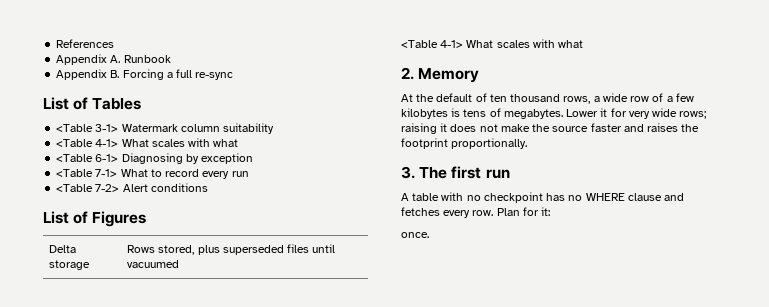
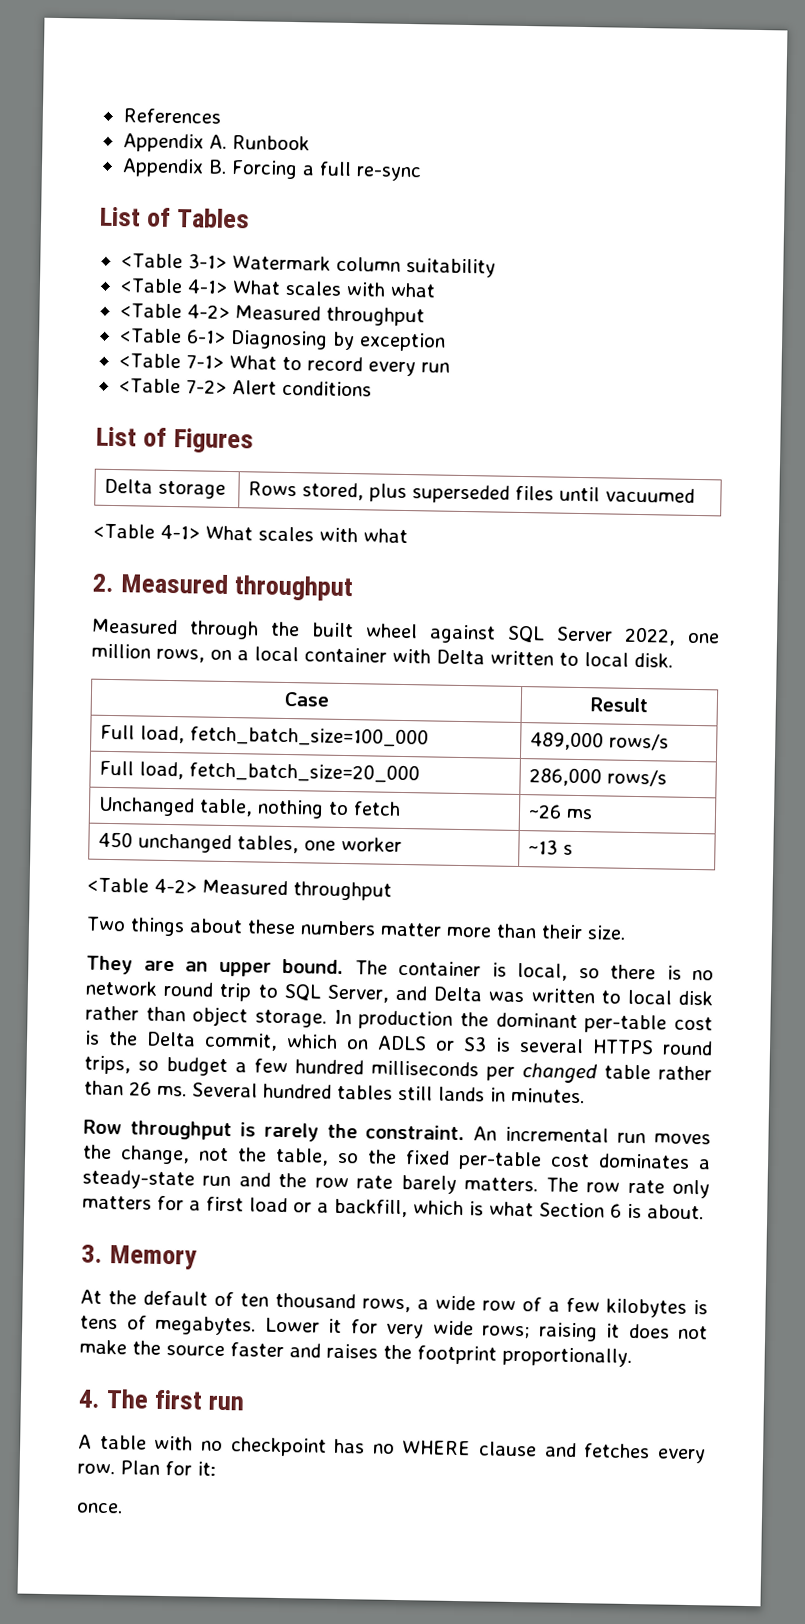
(239, 143) none -> [119,303,425,327] // <Table 4-2> Measured throughput
(414, 73) none -> [120,573,355,602] [92,618,720,646] [91,643,673,668] [283,691,330,707] [590,697,648,713] [99,724,429,748] [529,731,669,751] [98,760,420,784] [528,767,667,787] [97,796,401,819] [527,804,593,820] [97,831,402,854] [527,839,573,855] [87,877,392,901] [86,916,626,940] [86,955,714,981] [85,980,713,1006] [85,1005,713,1034] [84,1030,713,1056] [84,1055,712,1084] [84,1080,585,1104] [83,1119,712,1145] [83,1144,711,1171] [82,1169,710,1199] [82,1195,704,1220] [81,1244,103,1263] Measured throughput // Measured through the built wheel against SQL Server 2022, one million rows, on a local container with Delta written to local disk. // Case | Result // Full load, fetch_batch_size=100_000 | 489,000 rows/s // Full load, fetch_batch_size=20_000 | 286,000 rows/s // Unchanged table, nothing to fetch | ~26 ms // 450 unchanged tables, one worker | ~13 s // <Table 4-2> Measured throughput // Two things about these numbers matter more than their size. // They are an upper bound. The container is local, so there is no network round trip to SQL Server, and Delta was written to local disk rather than object storage. In production the dominant per-table cost is the Delta commit, which on ADLS or S3 is several HTTPS round trips, so budget a few hundred milliseconds per changed table rather than 26 ms. Several hundred tables still lands in minutes. // Row throughput is rarely the constraint. An incremental run moves the change, not the table, so the fixed per-table cost dominates a steady-state run and the row rate barely matters. The row rate only matters for a first load or a backfill, which is what Section 6 is about. // 3.
[401,166,415,179] 3. -> [78,1389,101,1408] 4.

